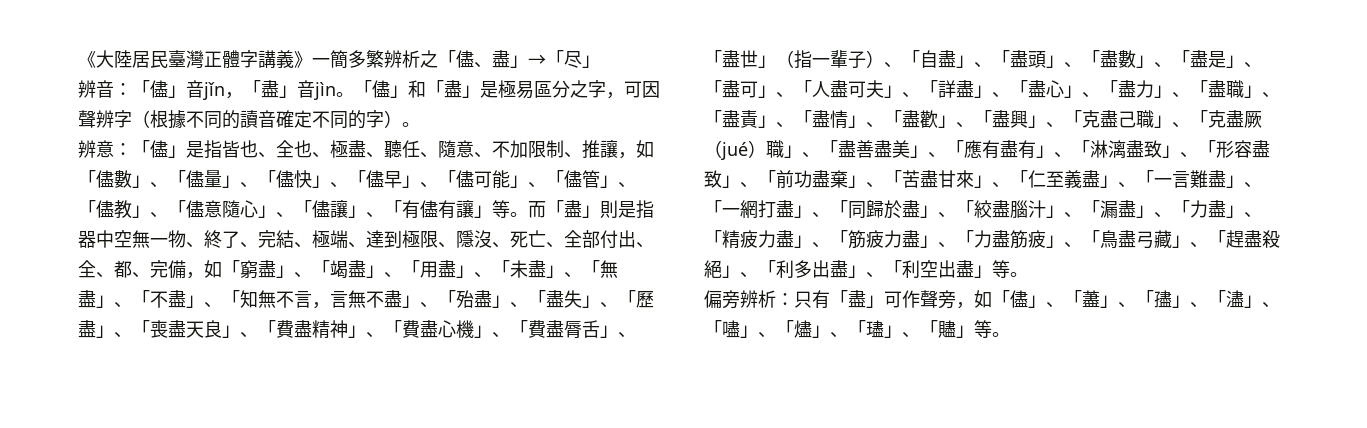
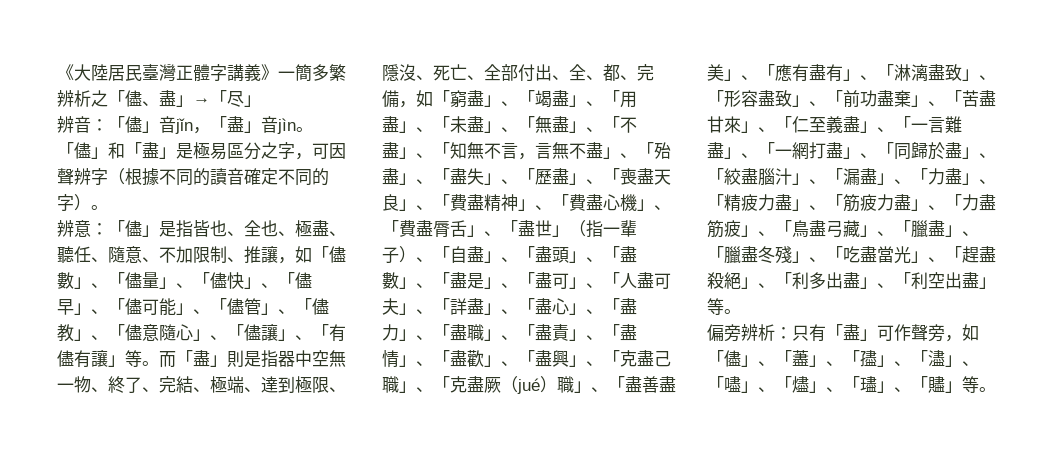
(1226, 238) none -> [911,220,979,237] [707,246,962,264] 臘盡」、「臘盡冬殘」、「吃盡當光」、「

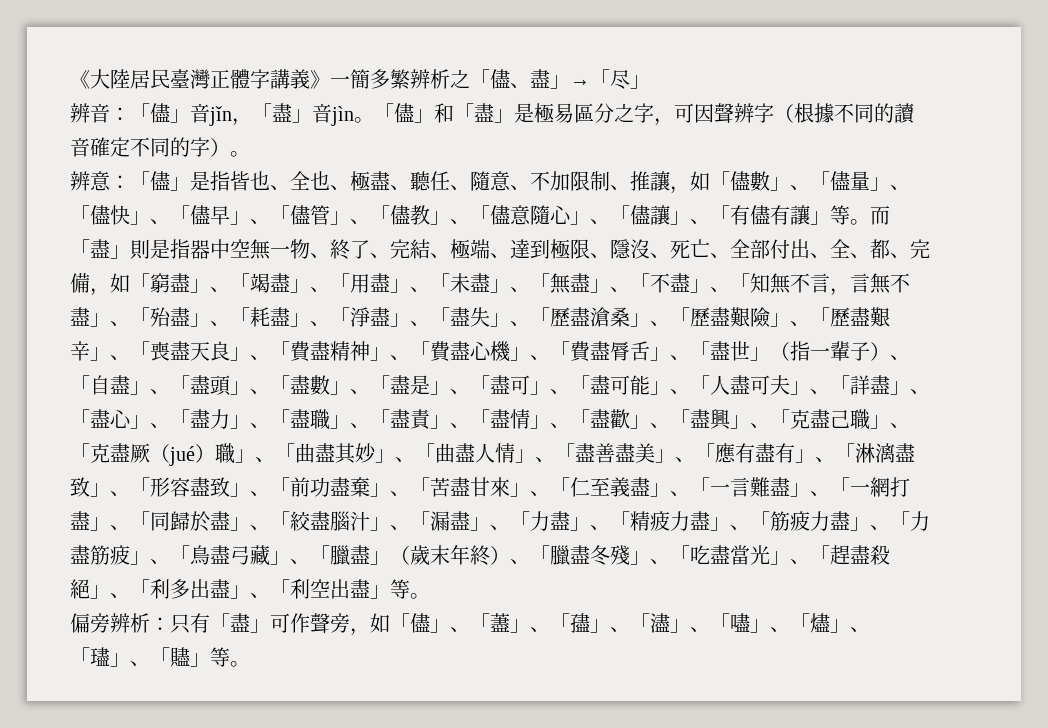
[142,298,244,316] 可能」、「儘 -> (311, 215) none
[450,168,569,185] 盡失」、「歷盡 -> [250,307,890,328] [70,341,90,361] 耗盡」、「淨盡」、「盡失」、「歷盡滄桑」、「歷盡艱險」、「歷盡艱辛
(620, 279) none -> [590,375,710,395] 盡可能」、「
(625, 383) none -> [295,443,575,464] 曲盡其妙」、「曲盡人情」、「
(962, 231) none -> [390,545,510,566] （歲末年終）

